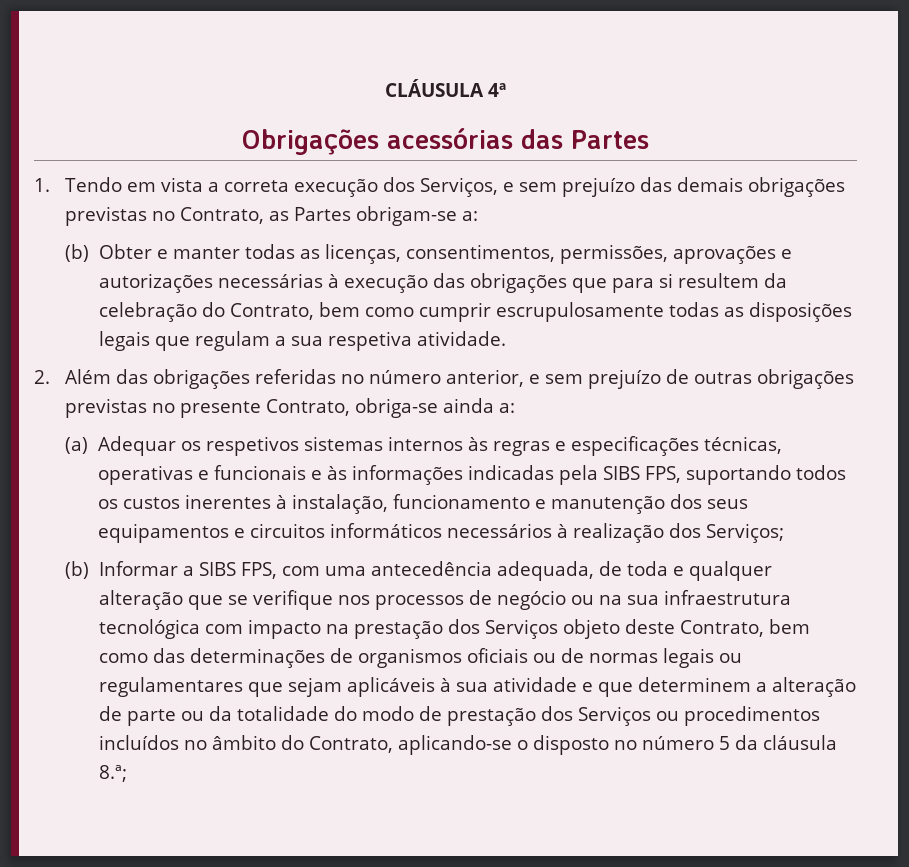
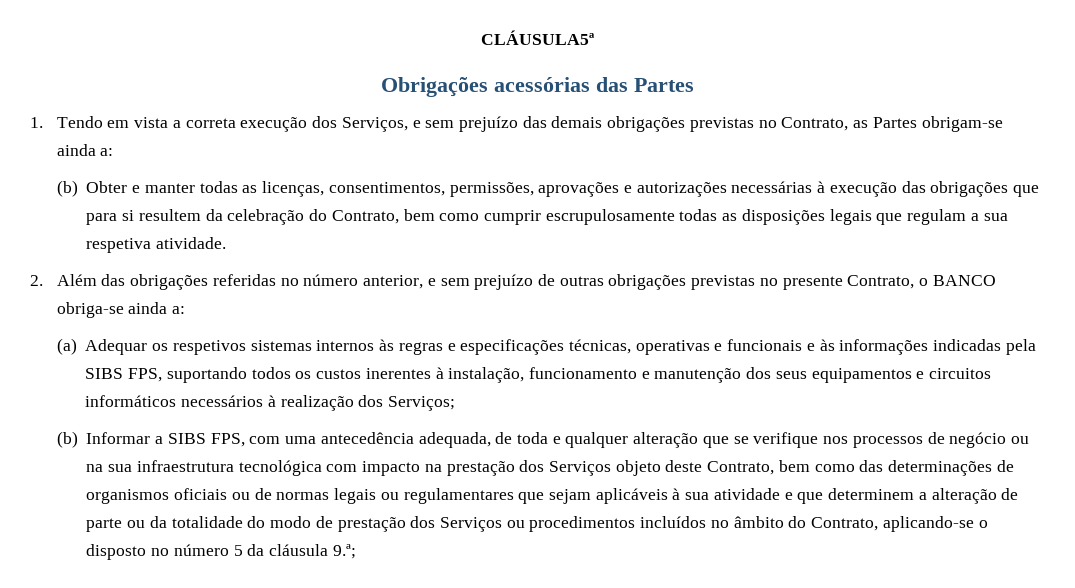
[385,79,506,97] CLÁUSULA 4ª -> [481,30,595,45] CLÁUSULA5ª
(458, 216) none -> [56,144,96,156] ainda
(351, 407) none -> [919,275,996,286] o BANCO
[98,765,127,782] 8.ª; -> [332,544,356,559] 9.ª;

